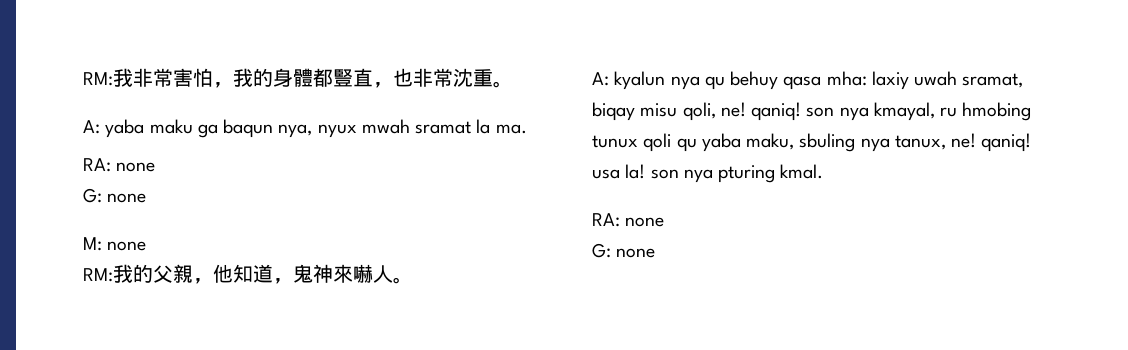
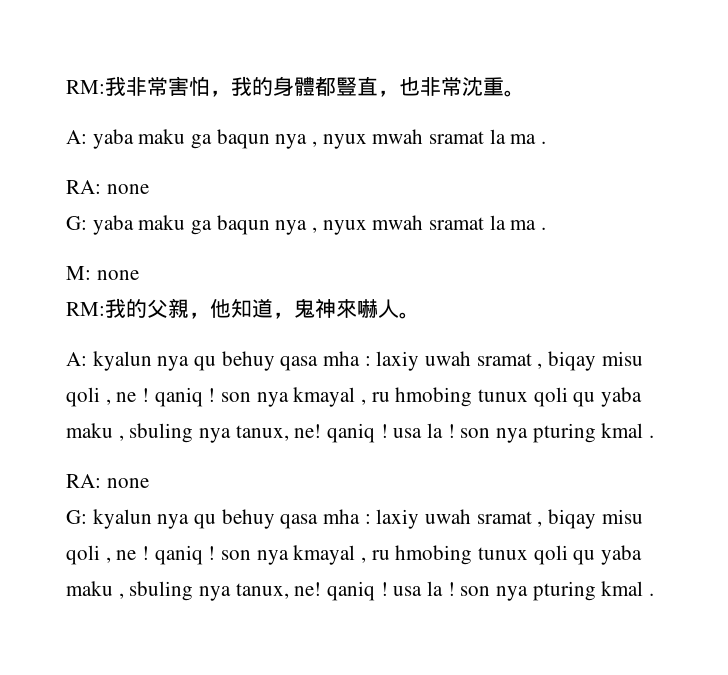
[278,119,527,138] [83,158,156,172] [83,188,147,203] nya, nyux mwah sramat la ma. // RA: none // G: none -> [275,129,547,149] [66,180,149,194] [66,215,547,235] nya , nyux mwah sramat la ma . // RA: none // G: yaba maku ga baqun nya , nyux mwah sramat la ma .
[826,71,1024,90] [592,102,1032,121] [592,133,1032,152] [592,164,824,183] [592,213,665,227] [592,243,656,258] mha: laxiy uwah sramat, biqay misu qoli, ne! qaniq! son nya kmayal, ru hmobing tunux qoli qu yaba maku, sbuling nya tanux, ne! qaniq! usa la! son nya pturing kmal. // RA: none // G: none -> [323,351,643,371] [66,387,643,407] [66,423,655,443] [66,474,149,488] [66,509,643,529] [66,545,643,565] [66,581,655,601] mha : laxiy uwah sramat , biqay misu qoli , ne ! qaniq ! son nya kmayal , ru hmobing tunux qoli qu yaba maku , sbuling nya tanux, ne! qaniq ! usa la ! son nya pturing kmal . // RA: none // G: kyalun nya qu behuy qasa mha : laxiy uwah sramat , biqay misu qoli , ne ! qaniq ! son nya kmayal , ru hmobing tunux qoli qu yaba maku , sbuling nya tanux, ne! qaniq ! usa la ! son nya pturing kmal .

